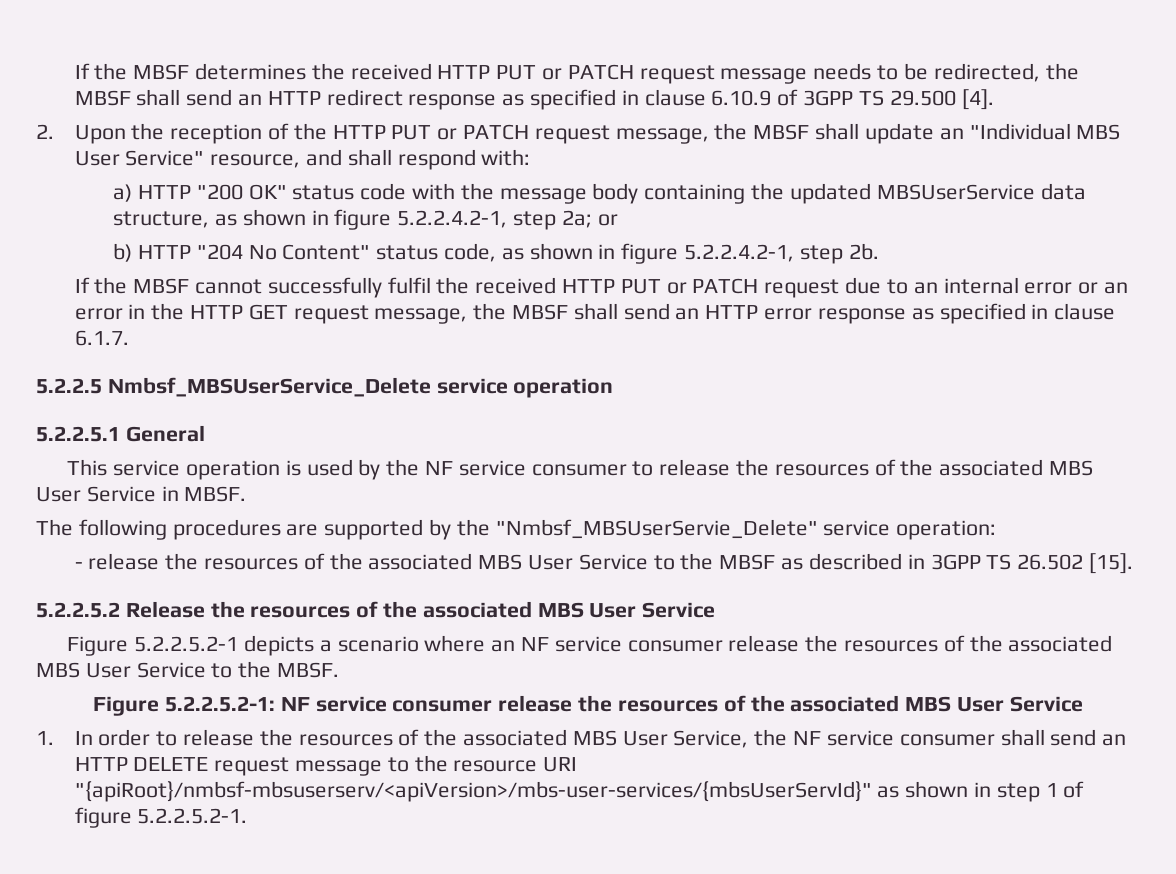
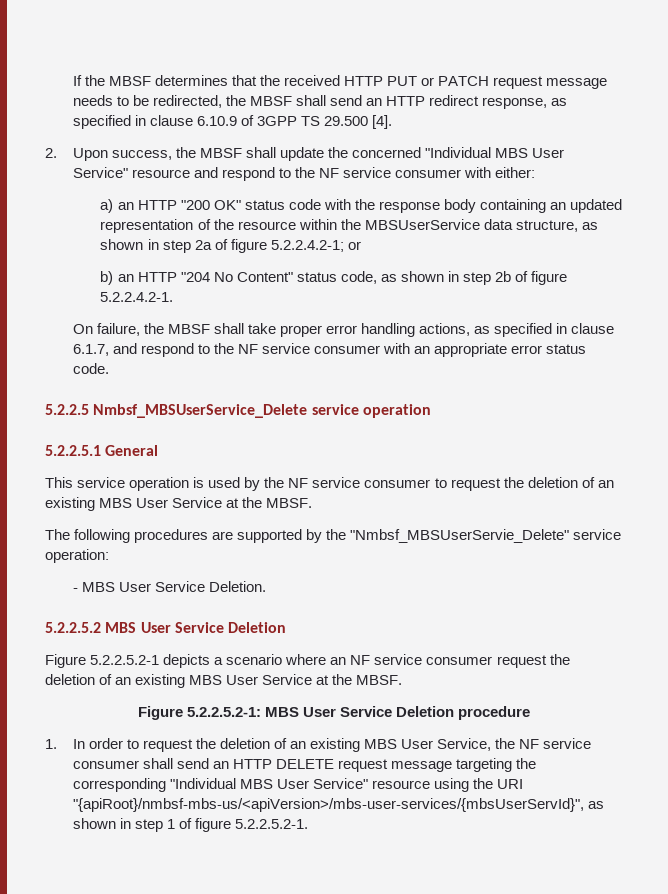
(307, 71) none -> [231,75,257,86] that
[408,94,497,110] response -> [482,97,548,109] response,
[131,123,709,144] the reception of the HTTP PUT or PATCH request message, -> [111,150,172,160] success,
[939,123,1121,140] [74,149,531,170] an "Individual MBS User Service" resource, and shall respond with: -> [328,147,565,158] [72,167,536,181] the concerned "Individual MBS User Service" resource and respond to the NF service consumer with either:
(133, 193) none -> [117,202,134,210] an
[499,188,587,204] message -> [378,201,440,213] response
[751,183,871,204] the updated -> [550,199,623,213] [100,219,361,233] an updated representation of the resource within the
[334,209,592,230] figure 5.2.2.4.2-1, step 2a; -> [162,239,344,253] step 2a of figure 5.2.2.4.2-1;
(133, 252) none -> [117,274,134,282] an
[621,243,879,264] [74,277,1128,298] [74,303,1116,324] [74,330,129,346] figure 5.2.2.4.2-1, step 2b. // If the MBSF cannot successfully fulfil the received HTTP PUT or PATCH request due to an internal error or an error in the HTTP GET request message, the MBSF shall send an HTTP error response as specified in clause 6.1.7. -> [463,271,568,285] [100,292,174,302] [72,323,615,337] [72,343,587,357] [72,363,109,374] step 2b of figure 5.2.2.4.2-1. // On failure, the MBSF shall take proper error handling actions, as specified in clause 6.1.7, and respond to the NF service consumer with an appropriate error status code.
[659,459,1094,476] [36,486,179,502] release the resources of the associated MBS User Service in -> [450,477,614,491] [45,497,263,511] request the deletion of an existing MBS User Service at the
[88,553,1133,574] [36,601,716,618] release the resources of the associated MBS User Service to the MBSF as described in 3GPP TS 26.502 [15]. // 5.2.2.5.2 Release the resources of the associated MBS User Service -> [81,581,266,592] [45,622,287,633] MBS User Service Deletion. // 5.2.2.5.2 MBS User Service Deletion
[728,635,1113,652] [36,662,233,678] release the resources of the associated MBS User Service to -> [496,654,570,668] [45,674,330,688] request the deletion of an existing MBS User Service at
[280,695,1083,712] NF service consumer release the resources of the associated MBS User Service -> [264,706,531,720] MBS User Service Deletion procedure
[183,729,568,746] release the resources of the associated -> [142,738,361,752] request the deletion of an existing
[387,755,578,772] [74,781,872,802] to the resource URI "{apiRoot}/nmbsf-mbsuserserv/<apiVersion>/mbs-user-services/{mbsUserServId}" -> [456,758,537,772] [72,778,524,792] [72,798,584,812] targeting the corresponding "Individual MBS User Service" resource using the URI "{apiRoot}/nmbsf-mbs-us/<apiVersion>/mbs-user-services/{mbsUserServId}",

